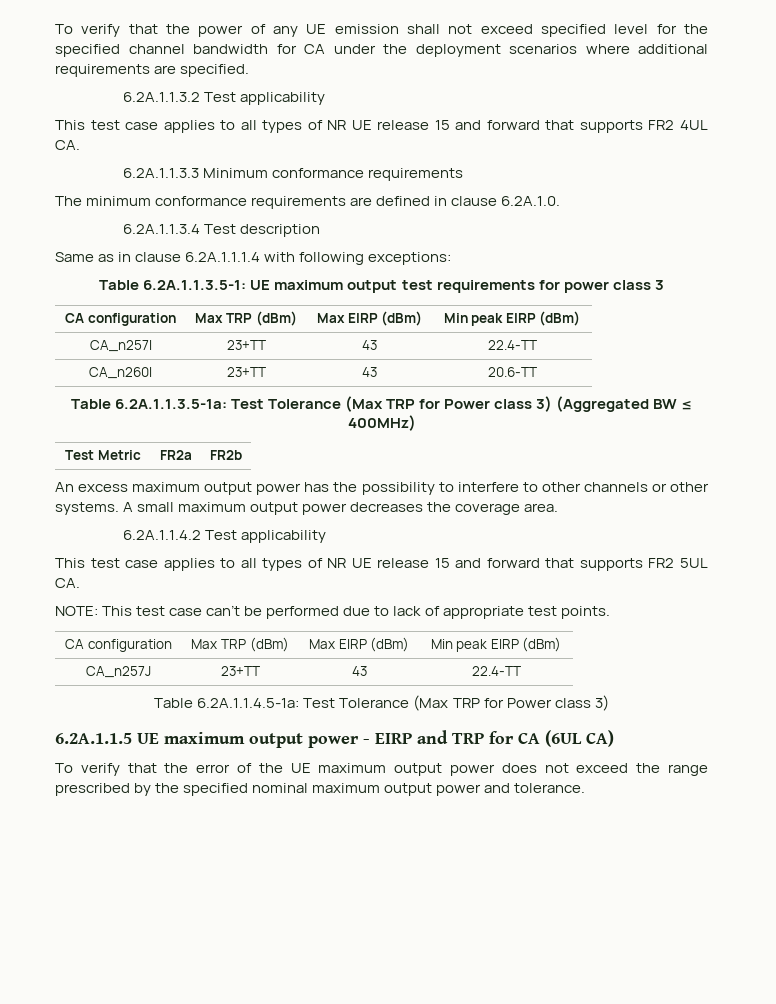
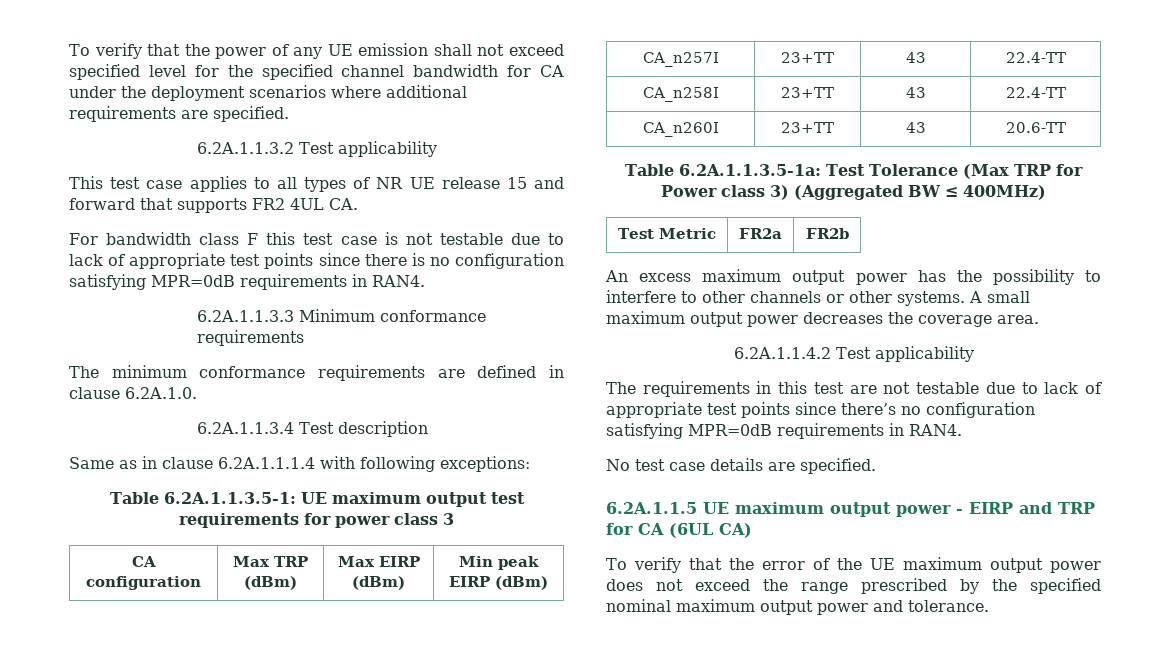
(80, 145) none -> [69,232,564,245] [69,253,564,269] [69,274,425,290] // For bandwidth class F this test case is not testable due to lack of appropriate test points since there is no configuration satisfying MPR=0dB requirements in RAN4.
(537, 345) none -> [642,87,719,102] [781,87,834,98] [905,87,926,98] [1005,87,1066,98] // CA_n258I | 23+TT | 43 | 22.4-TT
[55,558,708,571] [55,578,80,588] [55,605,610,619] [65,639,172,652] [191,637,289,652] [308,637,410,652] [430,637,562,652] [86,666,151,678] [220,666,260,676] [351,666,367,676] [471,666,521,676] [154,695,609,711] This test case applies to all types of NR UE release 15 and forward that supports FR2 5UL CA. // NOTE: This test case can’t be performed due to lack of appropriate test points. // CA configuration | Max TRP (dBm) | Max EIRP (dBm) | Min peak EIRP (dBm) // CA_n257J | 23+TT | 43 | 22.4-TT // Table 6.2A.1.1.4.5-1a: Test Tolerance (Max TRP for Power class 3) -> [606,381,1102,397] [606,402,1035,418] [606,423,962,439] [606,458,876,474] The requirements in this test are not testable due to lack of appropriate test points since there’s no configuration satisfying MPR=0dB requirements in RAN4. // No test case details are specified.

